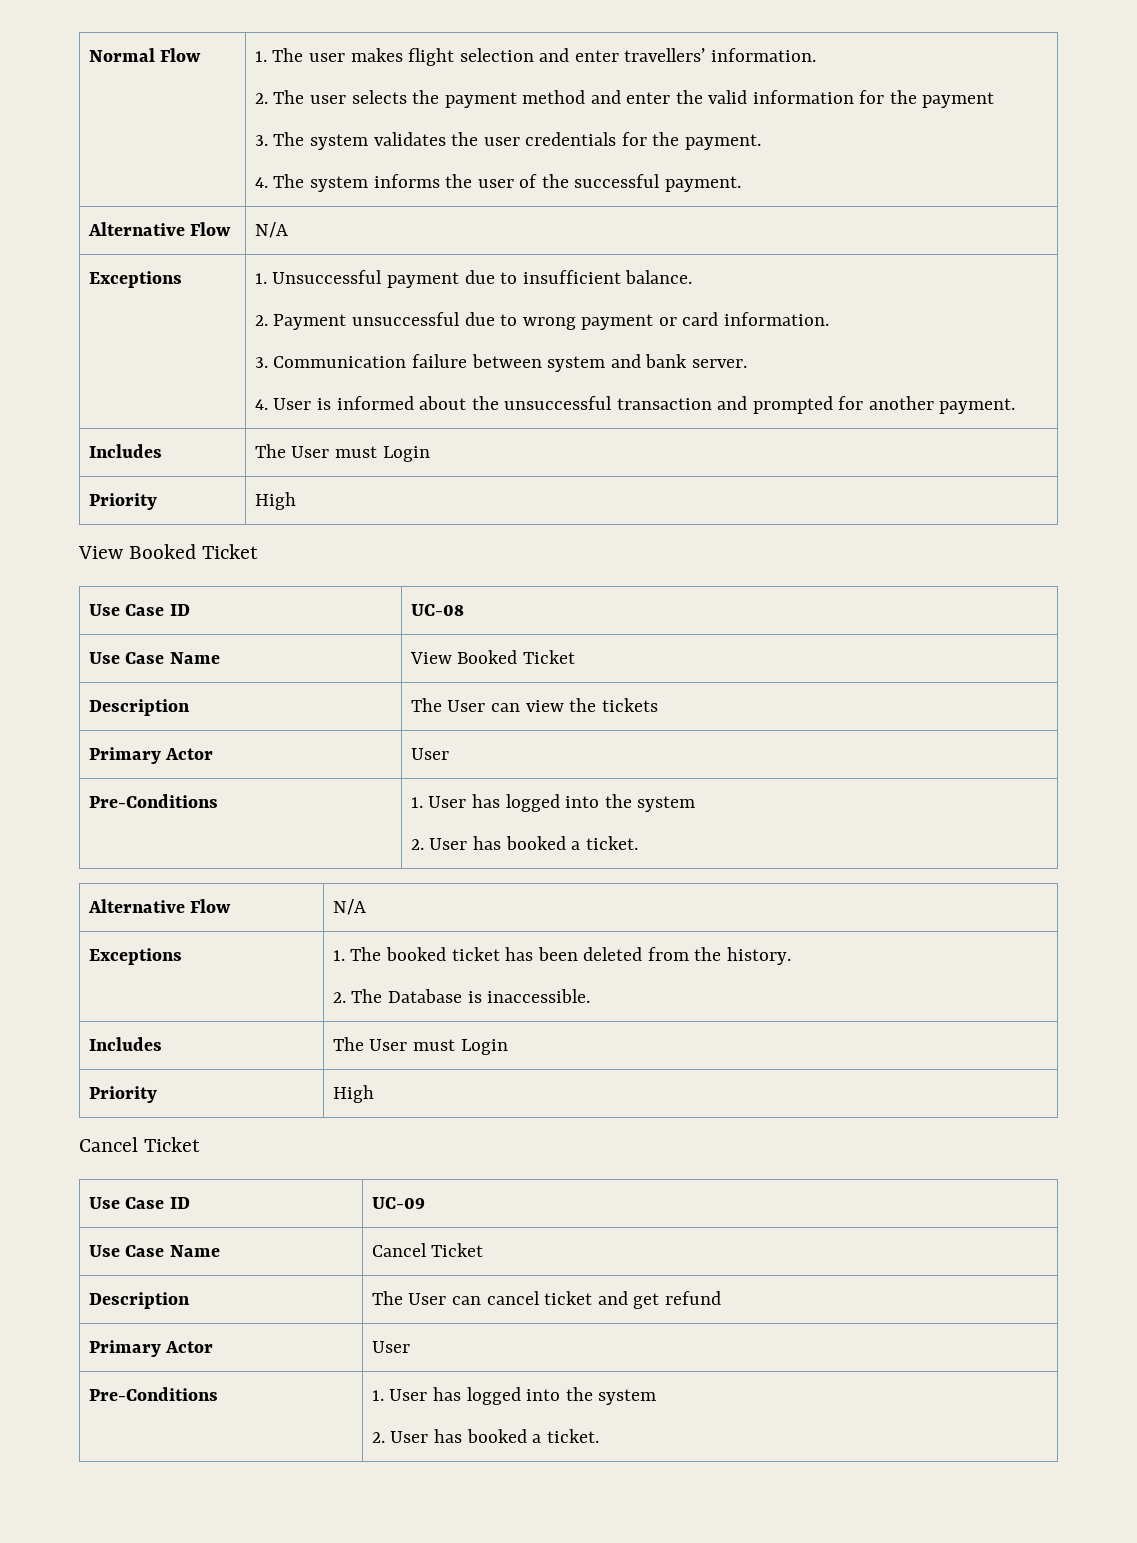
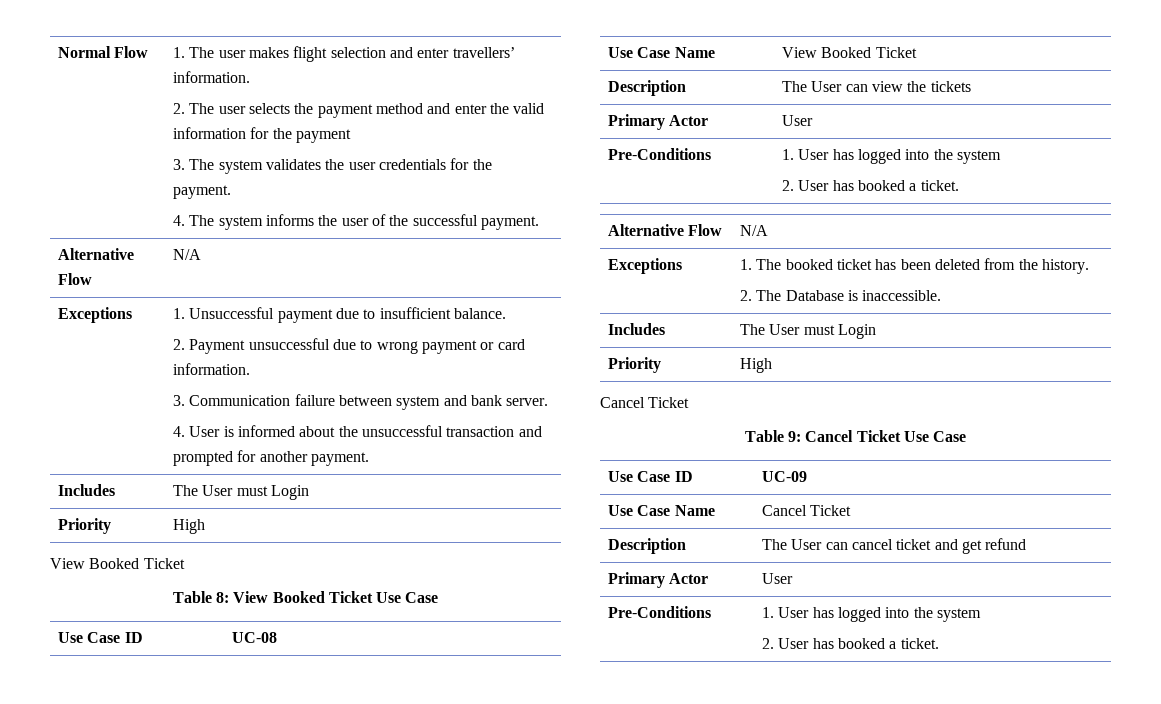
(259, 551) none -> [172,591,439,603] // Table 8: View Booked Ticket Use Case
(201, 1144) none -> [744,430,967,442] // Table 9: Cancel Ticket Use Case

